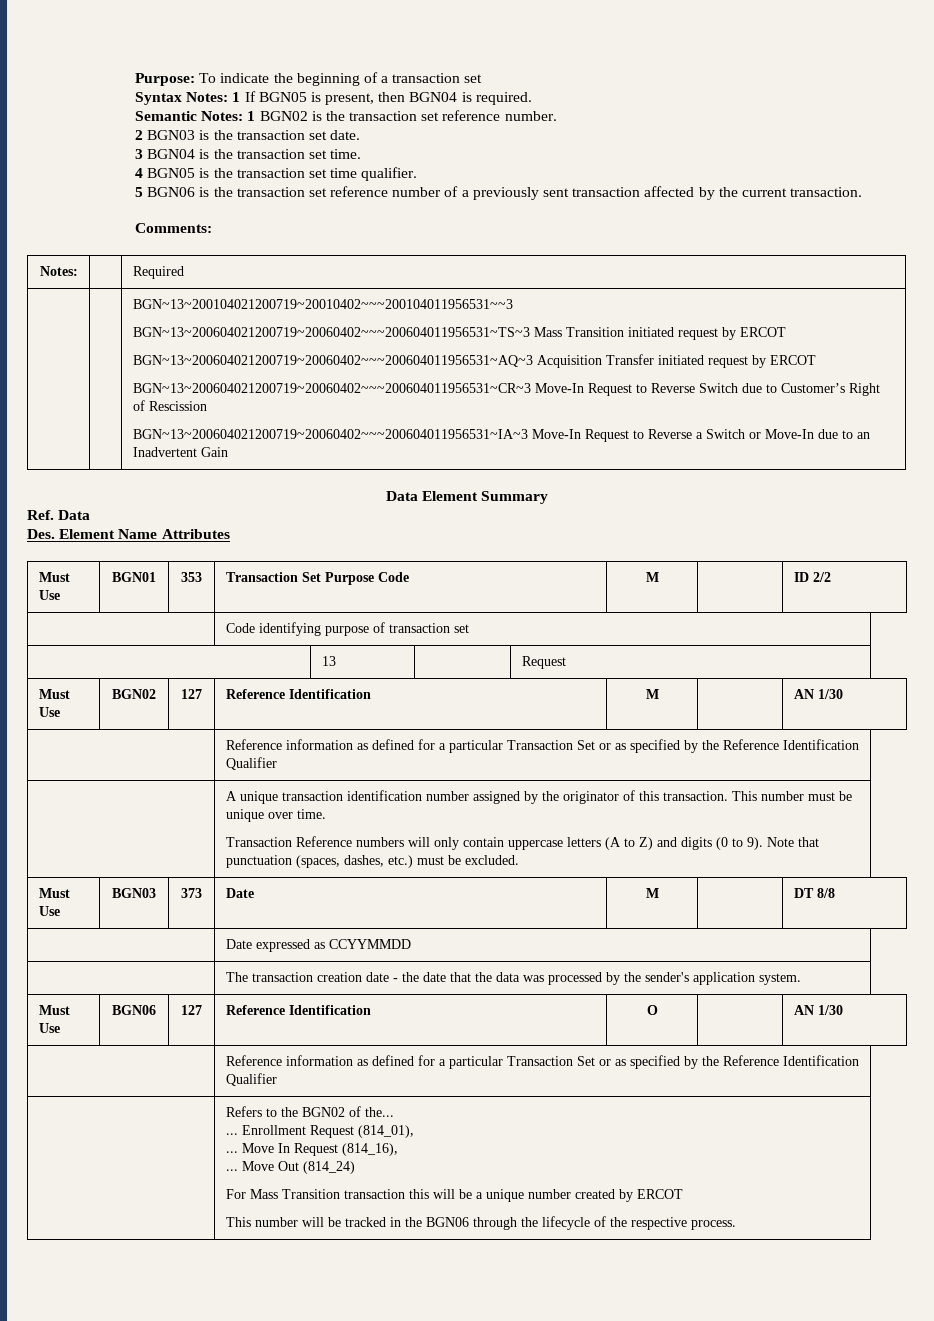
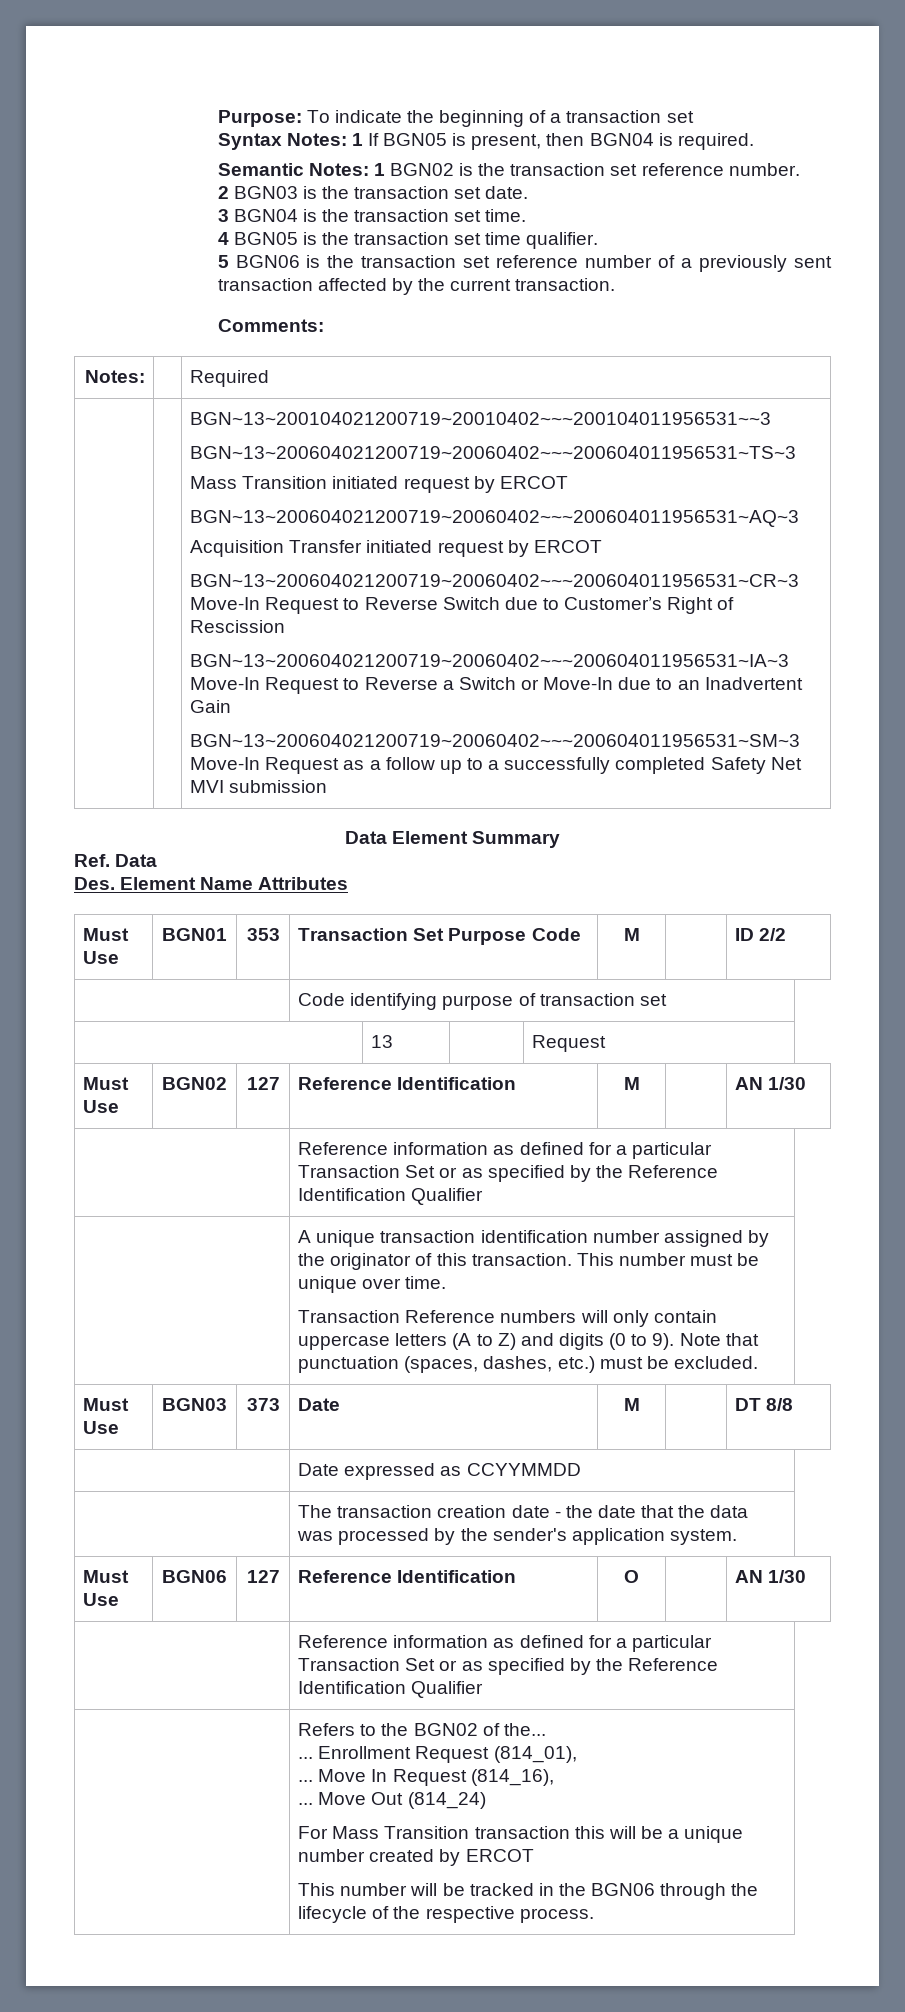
(530, 332) none -> (797, 452) //
(533, 361) none -> (800, 518) //
(228, 452) none -> [190,734,801,747] [190,757,802,774] [190,780,328,793] // BGN~13~200604021200719~20060402~~~200604011956531~SM~3 Move-In Request as a follow up to a successfully completed Safety Net MVI submission

